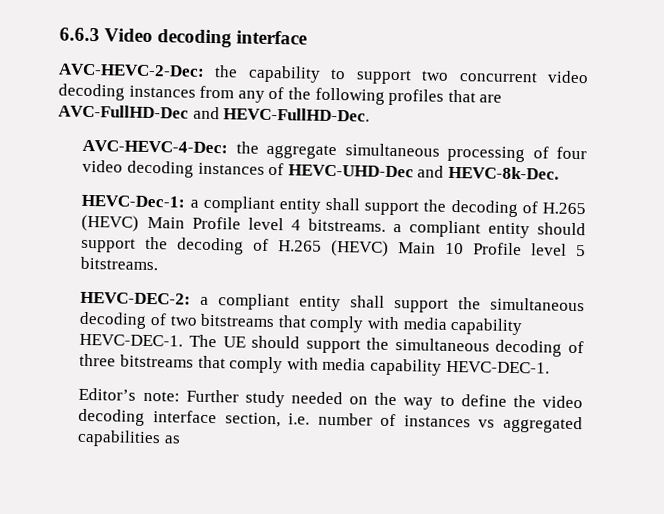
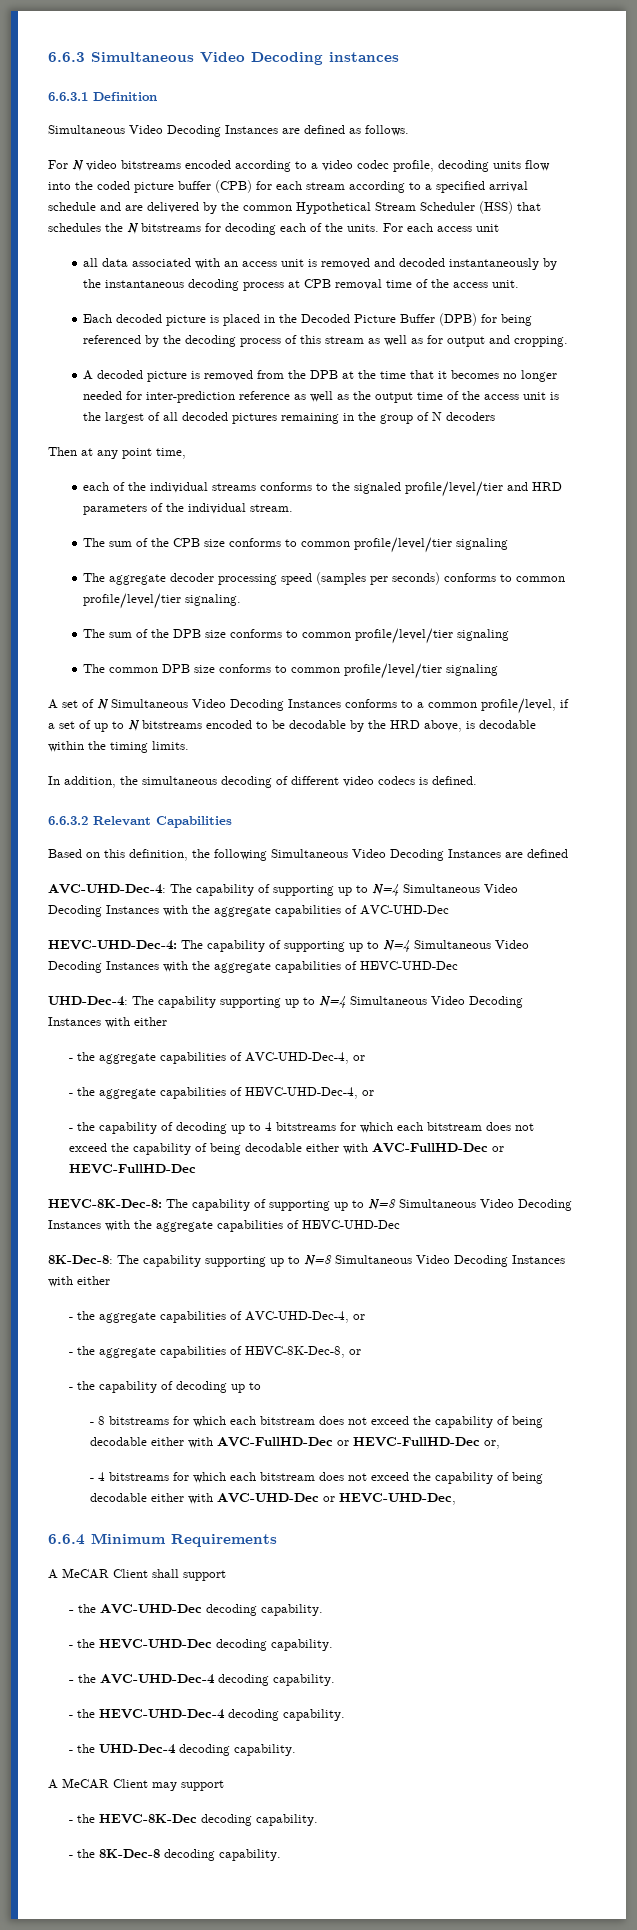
[104,28,308,48] [58,63,589,85] [58,83,503,106] [58,104,371,122] [82,139,588,163] [82,159,559,180] [81,194,586,218] [81,214,586,239] [81,236,587,257] [80,256,159,271] [80,291,585,313] [79,311,524,336] [79,333,584,357] [79,353,550,376] [78,387,584,410] [78,408,583,434] [77,429,182,448] Video decoding interface // AVC-HEVC-2-Dec: the capability to support two concurrent video decoding instances from any of the following profiles that are AVC-FullHD-Dec and HEVC-FullHD-Dec. // AVC-HEVC-4-Dec: the aggregate simultaneous processing of four video decoding instances of HEVC-UHD-Dec and HEVC-8k-Dec. // HEVC-Dec-1: a compliant entity shall support the decoding of H.265 (HEVC) Main Profile level 4 bitstreams. a compliant entity should support the decoding of H.265 (HEVC) Main 10 Profile level 5 bitstreams. // HEVC-DEC-2: a compliant entity shall support the simultaneous decoding of two bitstreams that comply with media capability HEVC-DEC-1. The UE should support the simultaneous decoding of three bitstreams that comply with media capability HEVC-DEC-1. // Editor’s note: Further study needed on the way to define the video decoding interface section, i.e. number of instances vs aggregated capabilities as -> [91,52,399,65] [48,92,157,101] [48,125,409,137] [48,160,550,172] [48,180,528,193] [48,201,541,214] [48,223,499,235] [83,258,558,270] [83,279,520,291] [83,313,533,326] [83,335,569,347] [83,370,558,382] [83,391,560,403] [83,412,496,424] [48,447,186,459] [83,481,563,497] [83,503,294,515] [83,537,509,553] [83,572,566,585] [83,593,242,609] [83,628,510,644] [83,663,499,679] [48,698,569,714] [48,720,536,732] [48,741,189,753] [48,776,477,788] [48,816,232,828] [48,849,568,861] [48,884,518,896] [48,905,449,917] [48,940,529,952] [48,961,458,973] [48,996,523,1008] [48,1017,167,1028] [68,1052,365,1064] [68,1087,374,1099] [68,1122,534,1134] [68,1143,504,1155] [68,1164,196,1174] [48,1199,572,1211] [48,1220,400,1232] [48,1255,565,1267] [48,1276,110,1287] [68,1311,365,1323] [68,1346,361,1358] [68,1381,261,1393] [89,1416,543,1428] [89,1437,500,1449] [89,1472,543,1484] [89,1493,456,1505] [48,1533,277,1547] [48,1568,226,1581] [68,1604,323,1616] [68,1639,333,1651] [68,1674,335,1686] [68,1709,345,1721] [68,1744,296,1756] [48,1778,224,1791] [68,1814,318,1826] [68,1849,281,1861] Simultaneous Video Decoding instances // 6.6.3.1 Definition // Simultaneous Video Decoding Instances are defined as follows. // For N video bitstreams encoded according to a video codec profile, decoding units flow into the coded picture buffer (CPB) for each stream according to a specified arrival schedule and are delivered by the common Hypothetical Stream Scheduler (HSS) that schedules the N bitstreams for decoding each of the units. For each access unit // all data associated with an access unit is removed and decoded instantaneously by the instantaneous decoding process at CPB removal time of the access unit. // Each decoded picture is placed in the Decoded Picture Buffer (DPB) for being referenced by the decoding process of this stream as well as for output and cropping. // A decoded picture is removed from the DPB at the time that it becomes no longer needed for inter-prediction reference as well as the output time of the access unit is the largest of all decoded pictures remaining in the group of N decoders // Then at any point time, // each of the individual streams conforms to the signaled profile/level/tier and HRD parameters of the individual stream. // The sum of the CPB size conforms to common profile/level/tier signaling // The aggregate decoder processing speed (samples per seconds) conforms to common profile/level/tier signaling. // The sum of the DPB size conforms to common profile/level/tier signaling // The common DPB size conforms to common profile/level/tier signaling // A set of N Simultaneous Video Decoding Instances conforms to a common profile/level, if a set of up to N bitstreams encoded to be decodable by the HRD above, is decodable within the timing limits. // In addition, the simultaneous decoding of different video codecs is defined. // 6.6.3.2 Relevant Capabilities // Based on this definition, the following Simultaneous Video Decoding Instances are defined // AVC-UHD-Dec-4: The capability of supporting up to N=4 Simultaneous Video Decoding Instances with the aggregate capabilities of AVC-UHD-Dec // HEVC-UHD-Dec-4: The capability of supporting up to N=4 Simultaneous Video Decoding Instances with the aggregate capabilities of HEVC-UHD-Dec // UHD-Dec-4: The capability supporting up to N=4 Simultaneous Video Decoding Instances with either // - the aggregate capabilities of AVC-UHD-Dec-4, or // - the aggregate capabilities of HEVC-UHD-Dec-4, or // - the capability of decoding up to 4 bitstreams for which each bitstream does not exceed the capability of being decodable either with AVC-FullHD-Dec or HEVC-FullHD-Dec // HEVC-8K-Dec-8: The capability of supporting up to N=8 Simultaneous Video Decoding Instances with the aggregate capabilities of HEVC-UHD-Dec // 8K-Dec-8: The capability supporting up to N=8 Simultaneous Video Decoding Instances with either // - the aggregate capabilities of AVC-UHD-Dec-4, or // - the aggregate capabilities of HEVC-8K-Dec-8, or // - the capability of decoding up to // - 8 bitstreams for which each bitstream does not exceed the capability of being decodable either with AVC-FullHD-Dec or HEVC-FullHD-Dec or, // - 4 bitstreams for which each bitstream does not exceed the capability of being decodable either with AVC-UHD-Dec or HEVC-UHD-Dec, // 6.6.4 Minimum Requirements // A MeCAR Client shall support // - the AVC-UHD-Dec decoding capability. // - the HEVC-UHD-Dec decoding capability. // - the AVC-UHD-Dec-4 decoding capability. // - the HEVC-UHD-Dec-4 decoding capability. // - the UHD-Dec-4 decoding capability. // A MeCAR Client may support // - the HEVC-8K-Dec decoding capability. // - the 8K-Dec-8 decoding capability.

